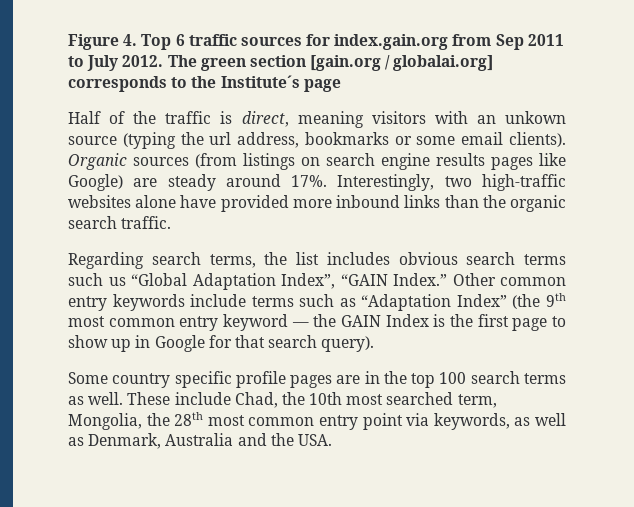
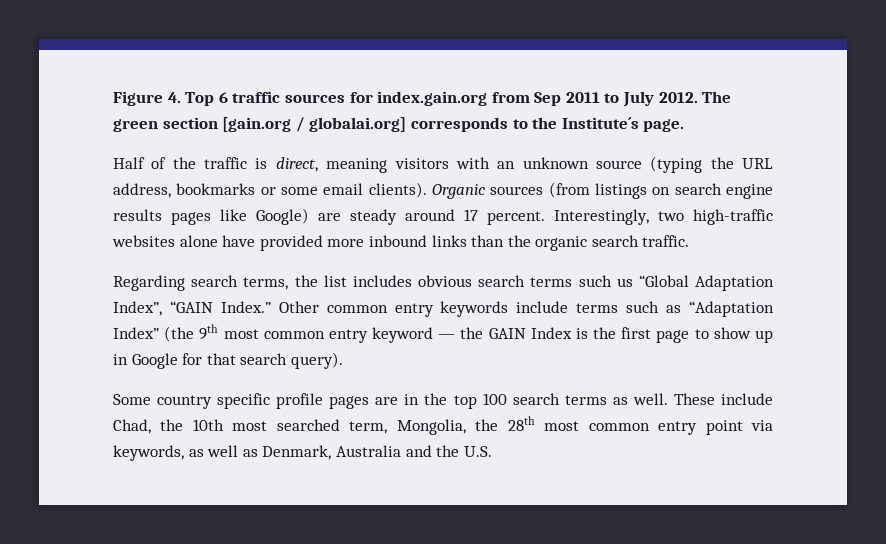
[303,79,341,92] page -> [643,119,685,132] page.
[505,111,566,124] unkown -> [522,157,589,169] unknown
[209,132,232,145] url -> [742,158,773,169] URL
[291,175,328,187] 17%. -> [464,209,545,225] 17 percent.
[297,434,332,446] USA. -> [463,446,492,457] U.S.

